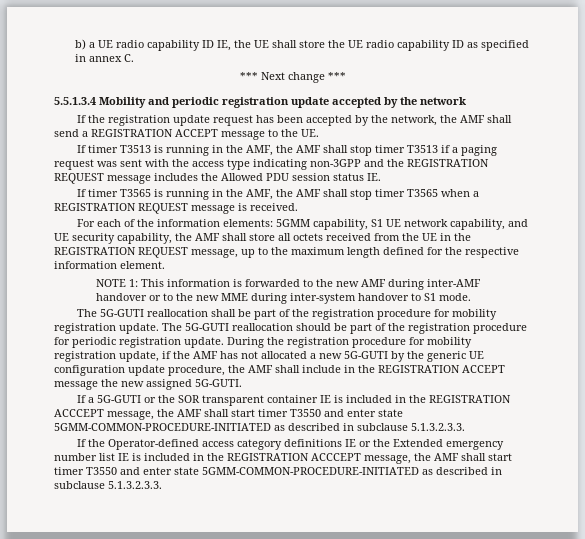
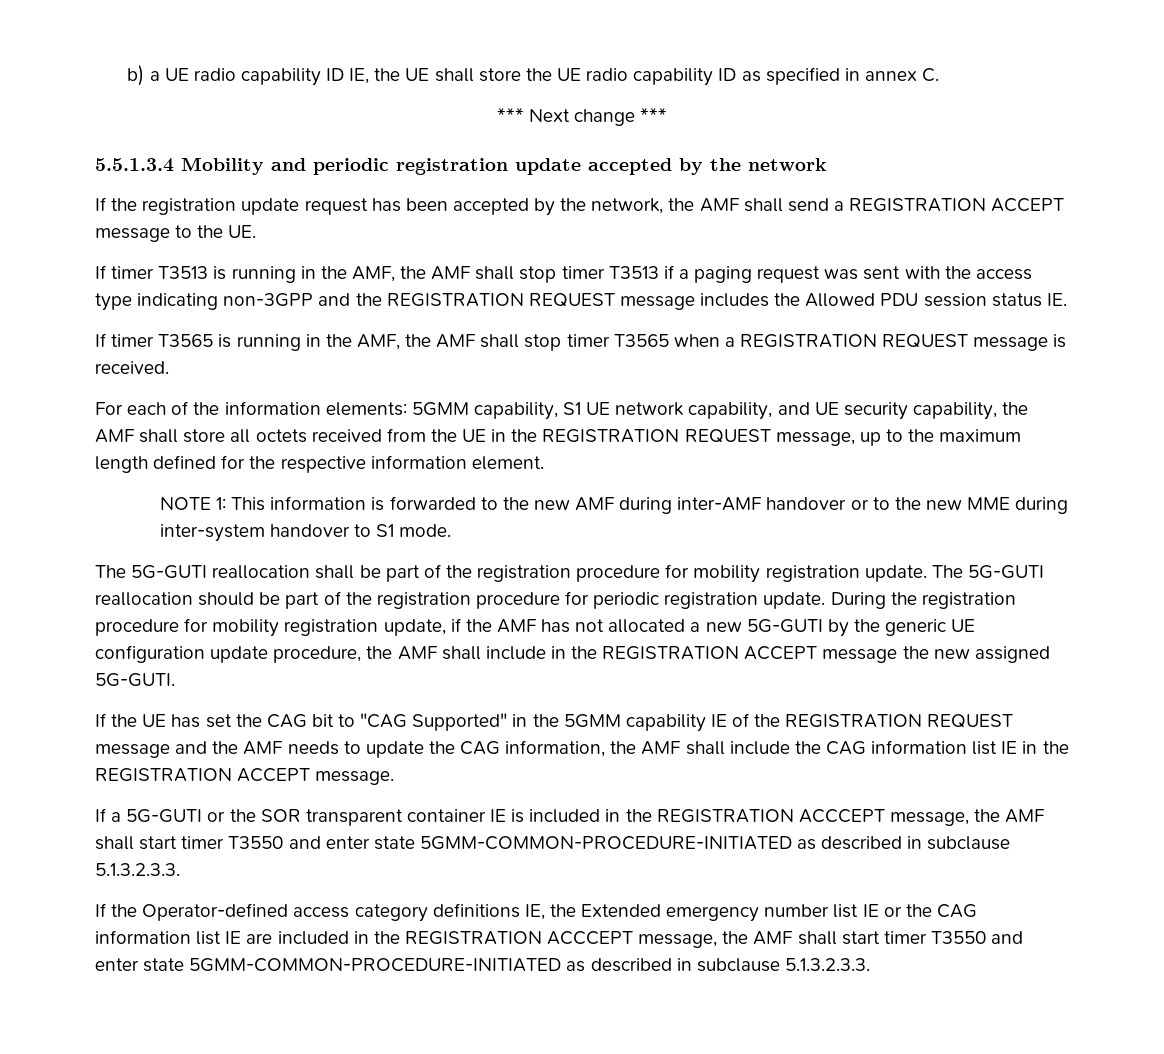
(242, 383) none -> [95,713,1014,732] [95,740,1069,758] [95,768,395,785] // If the UE has set the CAG bit to "CAG Supported" in the 5GMM capability IE of the REGISTRATION REQUEST message and the AMF needs to update the CAG information, the AMF shall include the CAG information list IE in the REGISTRATION ACCEPT message.
[344,439,371,447] IE or -> [524,904,545,920] IE,
[132,453,141,461] is -> [883,904,977,918] [95,930,273,945] or the CAG information list IE are

